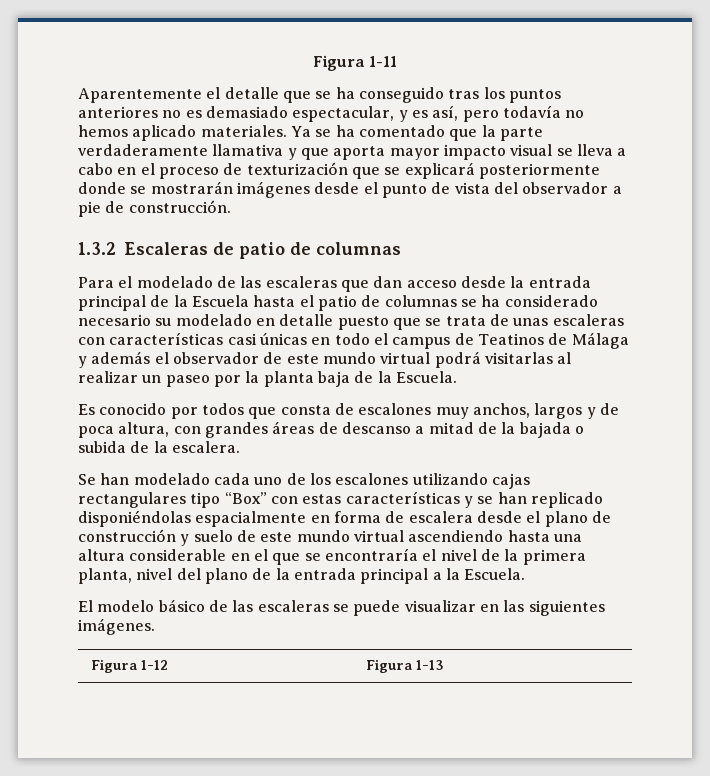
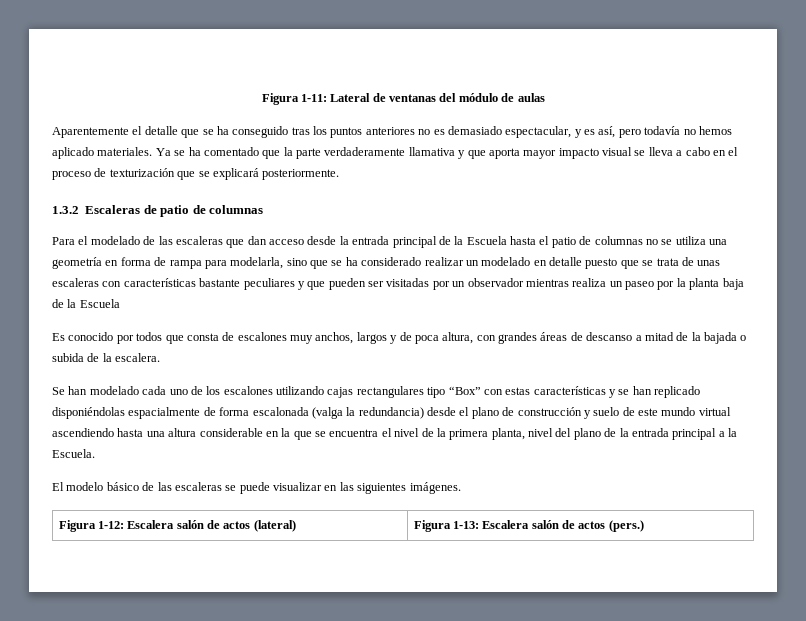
[313,55,397,71] Figura 1-11 -> [261,93,545,105] Figura 1-11: Lateral de ventanas del módulo de aulas
[478,163,600,179] [78,181,622,198] [78,200,231,217] posteriormente donde se mostrarán imágenes desde el punto de vista del observador a pie de construcción. -> [262,169,340,180] posteriormente.
(457, 301) none -> [645,236,727,245] [52,257,328,269] no se utiliza una geometría en forma de rampa para modelarla, sino que
[78,314,172,326] necesario su -> [424,257,479,266] realizar un
[227,332,629,349] [78,351,572,368] [78,371,138,383] casi únicas en todo el campus de Teatinos de Málaga y además el observador de este mundo virtual podrá visitarlas al realizar -> [199,278,607,290] bastante peculiares y que pueden ser visitadas por un observador mientras realiza
[395,371,457,383] Escuela. -> [79,299,120,308] Escuela
[310,511,473,523] en forma de escalera -> [203,407,424,419] de forma escalonada (valga la redundancia)
[253,548,418,565] el que se encontraría -> [281,428,379,440] la que se encuentra
[140,660,168,670] [365,659,444,673] 1-12 | Figura 1-13 -> [97,520,296,532] [413,520,644,532] 1-12: Escalera salón de actos (lateral) | Figura 1-13: Escalera salón de actos (pers.)

